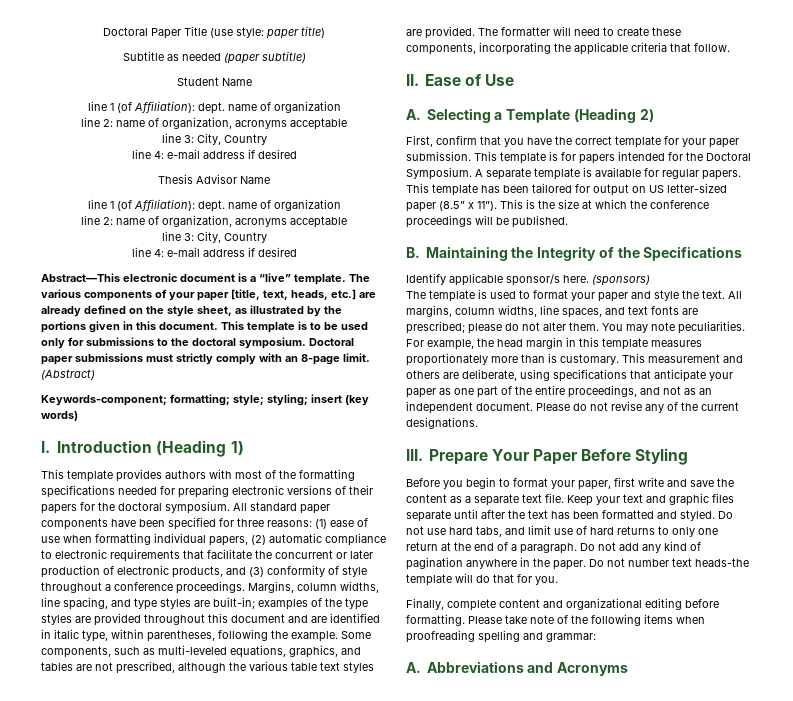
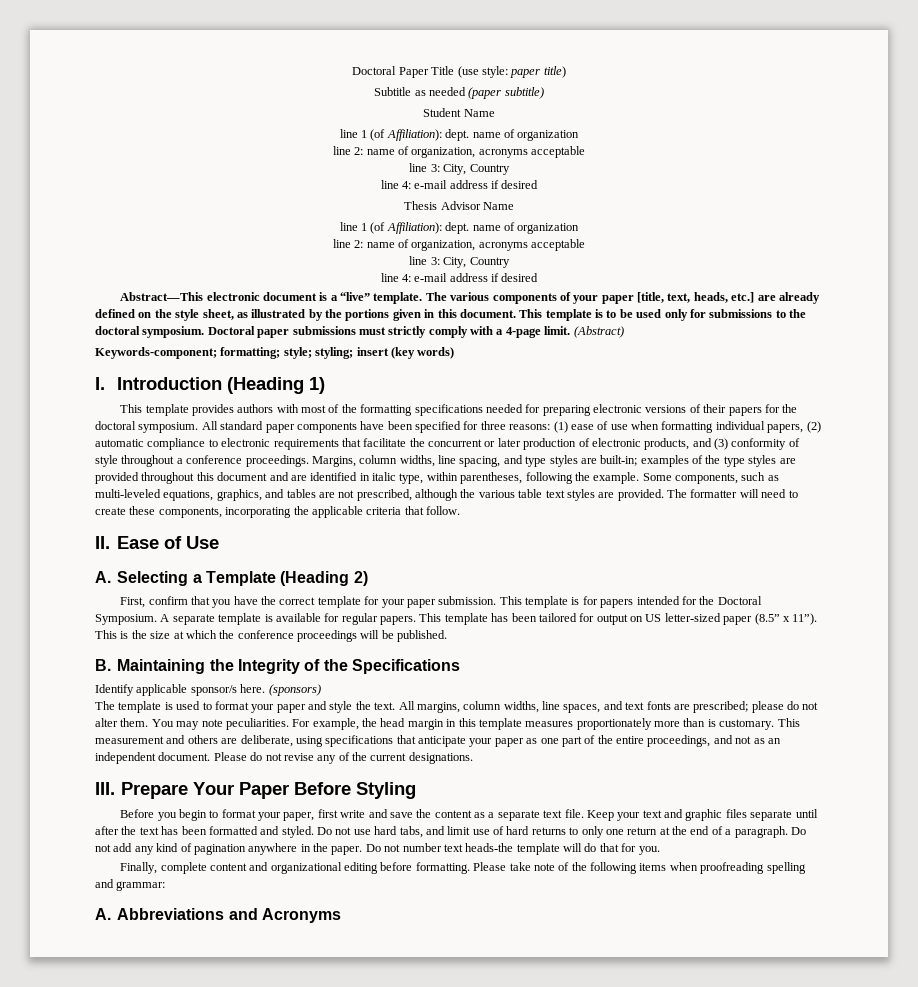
[285,354,340,365] an 8-page -> [496,327,541,338] a 4-page

